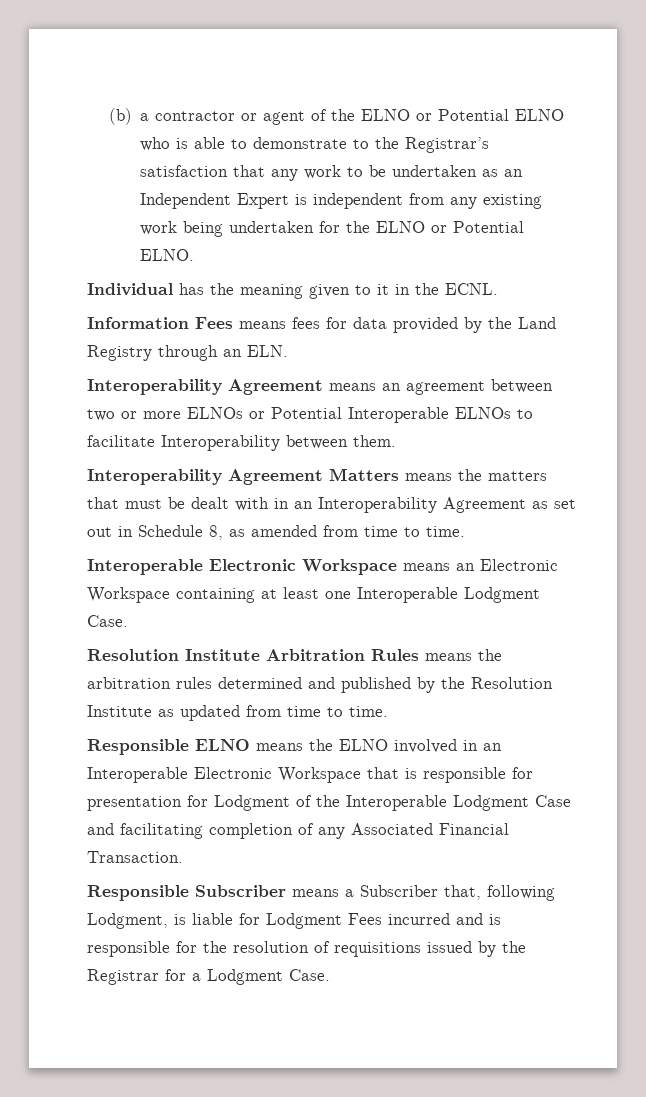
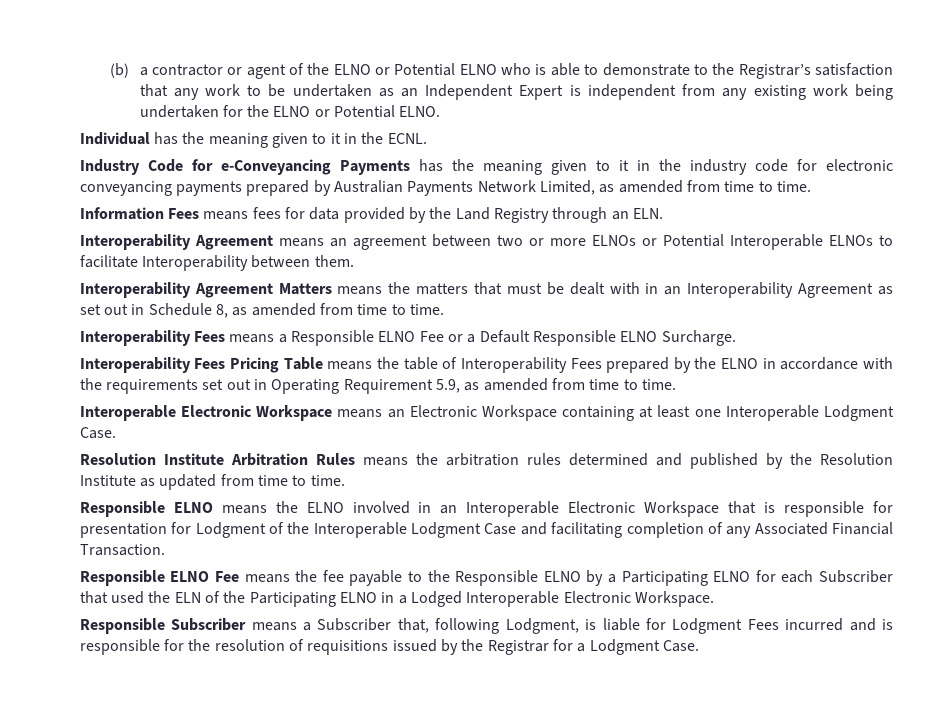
(498, 289) none -> [79,159,893,175] [79,180,812,196] // Industry Code for e-Conveyancing Payments has the meaning given to it in the industry code for electronic conveyancing payments prepared by Australian Payments Network Limited, as amended from time to time.
(465, 531) none -> [79,330,736,346] [79,357,893,373] [79,378,677,394] // Interoperability Fees means a Responsible ELNO Fee or a Default Responsible ELNO Surcharge. // Interoperability Fees Pricing Table means the table of Interoperability Fees prepared by the ELNO in accordance with the requirements set out in Operating Requirement 5.9, as amended from time to time.
(183, 857) none -> [79,570,894,586] [79,591,715,607] // Responsible ELNO Fee means the fee payable to the Responsible ELNO by a Participating ELNO for each Subscriber that used the ELN of the Participating ELNO in a Lodged Interoperable Electronic Workspace.

